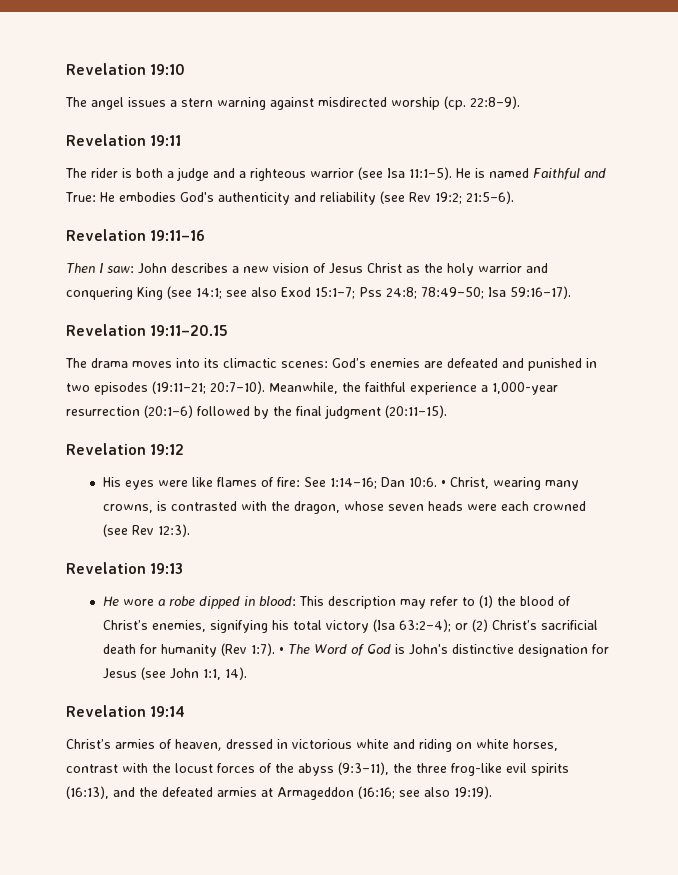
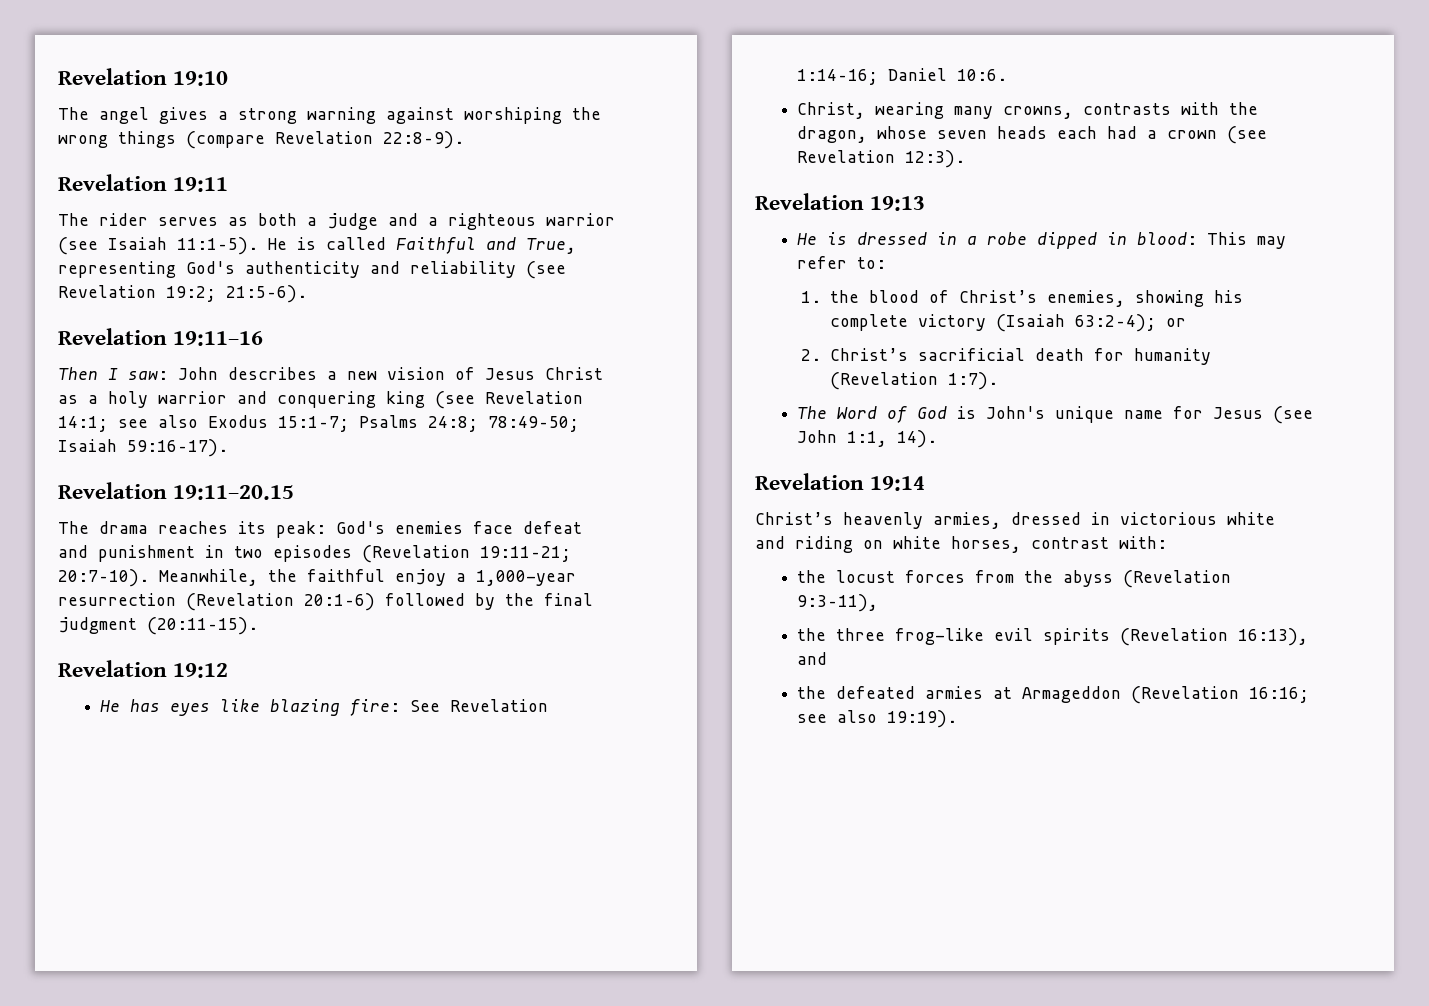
[128,96,466,110] issues a stern warning against misdirected worship (cp. -> [159,107,601,124] [58,131,373,149] gives a strong warning against worshiping the wrong things (compare Revelation
[122,168,132,178] is -> [158,217,248,226] serves as
[387,168,405,178] Isa -> [108,237,167,250] Isaiah
[489,168,529,178] named -> [326,237,386,250] called
[65,192,176,202] True: He embodies -> [526,238,576,254] [58,261,176,278] True, representing
[409,192,431,202] Rev -> [58,285,156,298] Revelation
[424,263,443,273] the -> [88,395,98,404] a
[137,286,382,300] King (see 14:1; see also Exod 15:1–7; Pss -> [386,391,583,409] [58,415,418,432] king (see Revelation 14:1; see also Exodus 15:1–7; Psalms
[488,287,506,297] Isa -> [58,439,117,452] Isaiah
[132,358,582,371] moves into its climactic scenes: God’s enemies are defeated and punished -> [158,521,582,538] [58,545,195,562] reaches its peak: God's enemies face defeat and punishment
[152,381,206,394] (19:11–21; -> [362,545,571,563] (Revelation 19:11–21;
[410,382,477,395] experience -> [395,569,446,586] enjoy
[144,405,193,418] (20:1–6) -> [186,593,375,611] (Revelation 20:1–6)
[102,477,405,490] His eyes were like flames of fire: See 1:14–16; Dan -> [100,699,549,716] [797,68,948,85] He has eyes like blazing fire: See Revelation 1:14–16; Daniel
[440,480,446,487] • -> (1008, 75) //
[156,501,237,511] is contrasted -> [1083,103,1172,115] contrasts
[466,501,586,511] [102,524,154,537] were each crowned (see Rev -> [1057,126,1268,144] [797,150,896,163] each had a crown (see Revelation
[122,599,154,606] wore -> [827,232,958,245] is dressed in
[327,596,396,609] description -> (1248, 238) none
[461,595,493,608] to (1) -> [857,257,887,269] [801,291,822,303] to: // 1.
[209,619,395,633] signifying his total victory (Isa -> [1134,290,1243,307] [829,314,1065,332] showing his complete victory (Isaiah
[471,619,488,632] (2) -> [801,349,822,361] // 2.
[220,643,247,656] (Rev -> [829,372,938,390] (Revelation
[278,647,284,654] • -> (998, 381) //
[451,644,588,657] distinctive designation -> [1055,406,1164,423] unique name
[115,739,222,751] armies of heaven, -> [843,512,1001,529] heavenly armies,
[122,763,148,773] with -> [1119,536,1167,549] with: //
[259,763,272,773] of -> [975,570,1015,583] from
[338,762,389,775] (9:3–11), -> [1123,570,1232,588] [797,594,879,612] (Revelation 9:3–11), //
[66,786,135,799] (16:13), and -> [1120,628,1309,646] [797,652,828,665] (Revelation 16:13), and //
[358,786,395,799] (16:16; -> [1131,686,1310,704] (Revelation 16:16;

